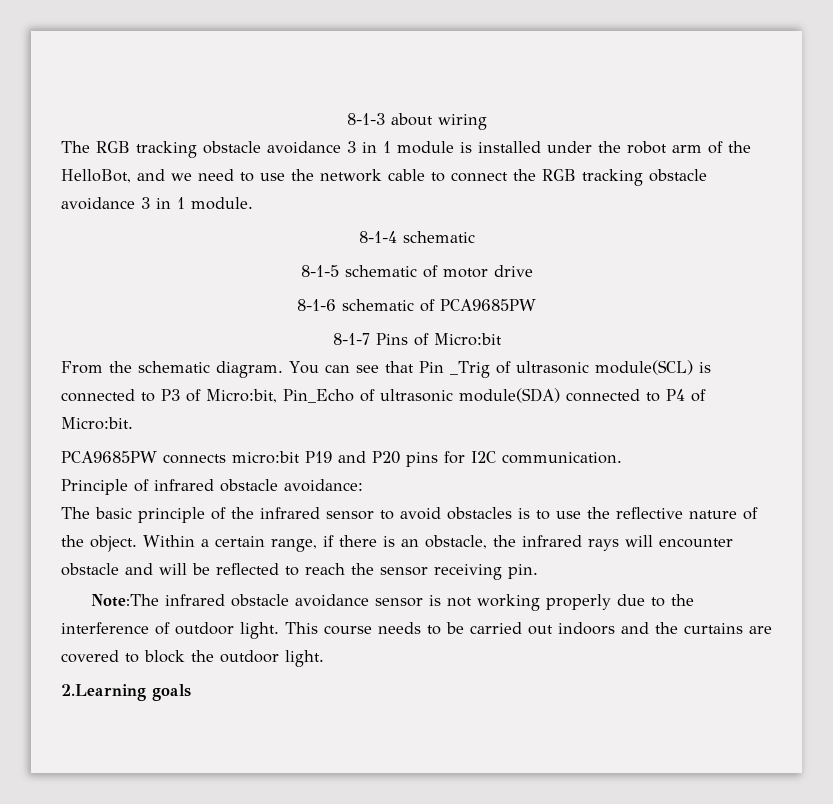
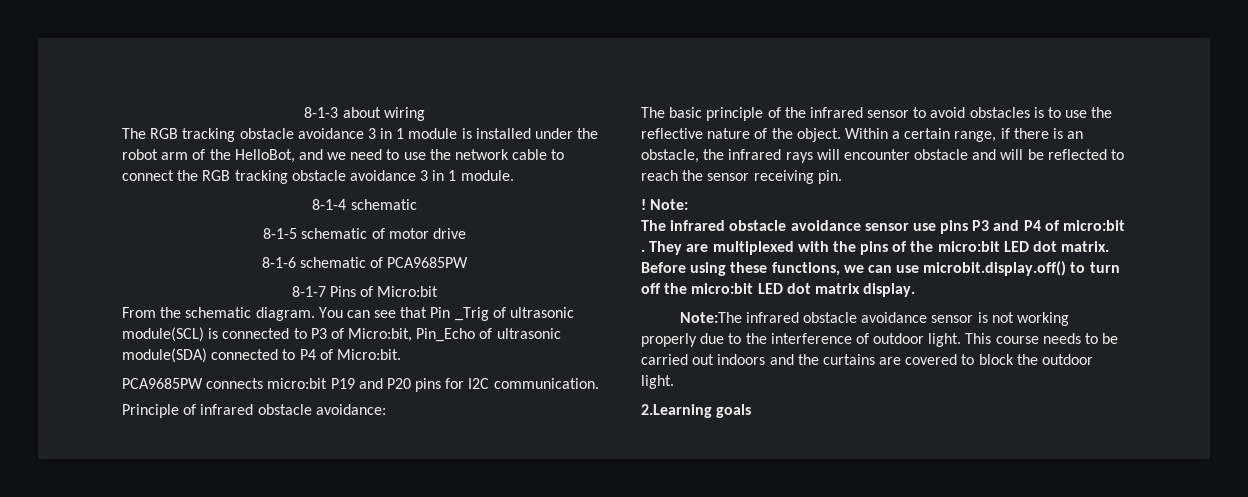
(538, 571) none -> [641,199,689,210] [641,220,1126,234] [641,241,1110,255] [641,261,1120,276] [641,283,916,297] // ! Note: // The infrared obstacle avoidance sensor use pins P3 and P4 of micro:bit . They are multiplexed with the pins of the micro:bit LED dot matrix. Before using these functions, we can use microbit.display.off() to turn off the micro:bit LED dot matrix display.

